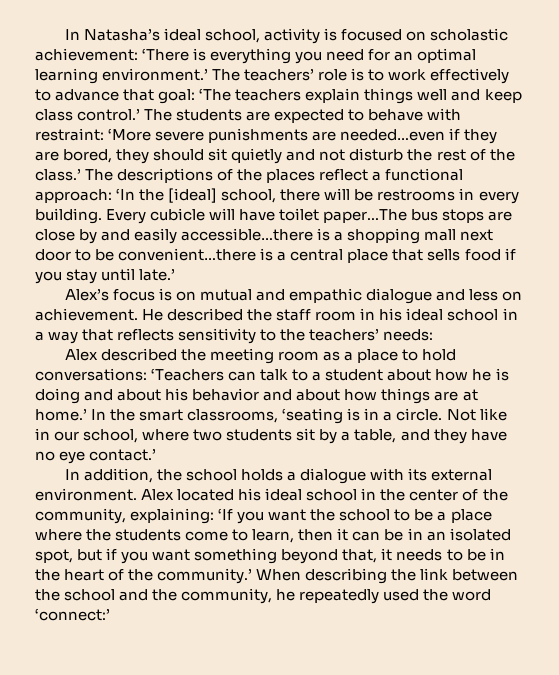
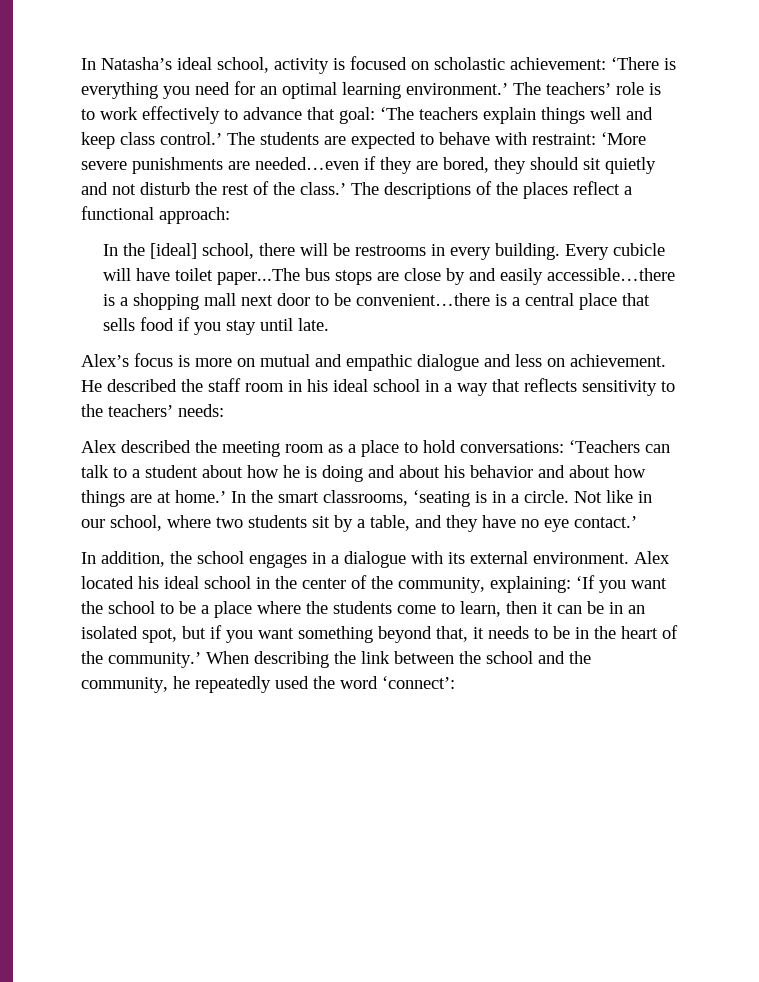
[116,188,136,200] ‘In -> [102,244,118,256] // In
[139,268,176,281] late.’ -> [297,318,329,331] late.
(173, 294) none -> [195,358,232,367] more
[241,469,284,481] holds -> [249,552,326,568] engages in
[35,608,110,621] ‘connect:’ -> [382,676,455,689] ‘connect’:

